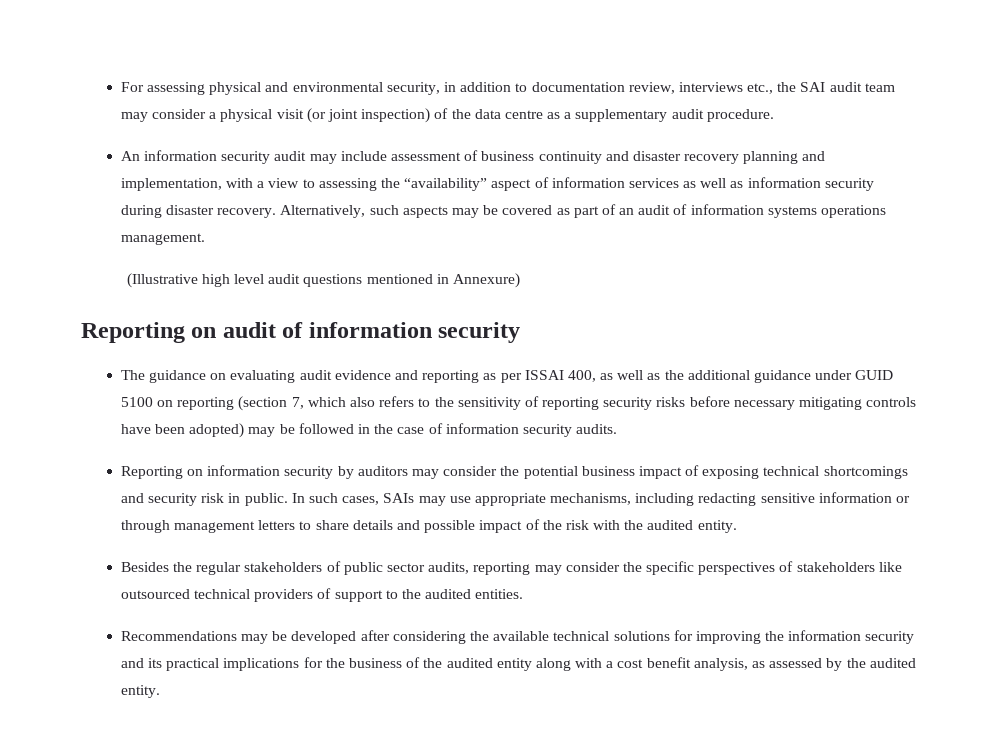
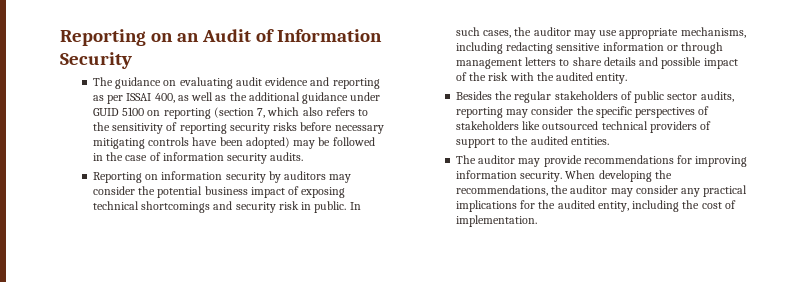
[120,82,895,95] [120,108,774,123] [120,150,826,164] [120,177,874,191] [120,204,887,218] [120,233,205,245] [126,273,520,288] [81,322,521,343] For assessing physical and environmental security, in addition to documentation review, interviews etc., the SAI audit team may consider a physical visit (or joint inspection) of the data centre as a supplementary audit procedure. // An information security audit may include assessment of business continuity and disaster recovery planning and implementation, with a view to assessing the “availability” aspect of information services as well as information security during disaster recovery. Alternatively, such aspects may be covered as part of an audit of information systems operations management. // (Illustrative high level audit questions mentioned in Annexure) // Reporting on audit of information security -> [60,29,382,46] [60,52,132,69] Reporting on an Audit of Information Security
[383,493,415,503] SAIs -> [514,27,571,36] the auditor
[120,630,915,644] [120,657,916,671] [120,685,160,698] Recommendations may be developed after considering the available technical solutions for improving the information security and its practical implications for the business of the audited entity along with a cost benefit analysis, as assessed by the audited entity. -> [455,155,748,167] [455,170,672,182] [455,185,748,197] [455,200,736,212] [455,215,537,227] The auditor may provide recommendations for improving information security. When developing the recommendations, the auditor may consider any practical implications for the audited entity, including the cost of implementation.

